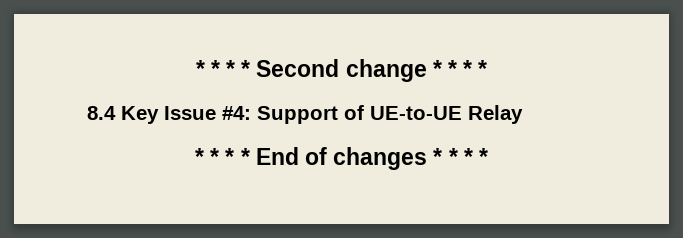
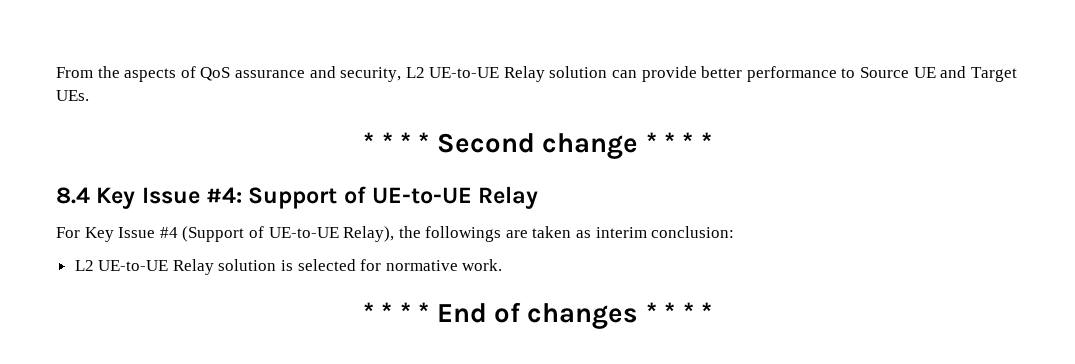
(195, 68) none -> [56,66,1017,82] [56,90,89,101] From the aspects of QoS assurance and security, L2 UE-to-UE Relay solution can provide better performance to Source UE and Target UEs. //
(523, 114) none -> [56,226,735,242] [74,259,503,275] // For Key Issue #4 (Support of UE-to-UE Relay), the followings are taken as interim conclusion: // L2 UE-to-UE Relay solution is selected for normative work.

